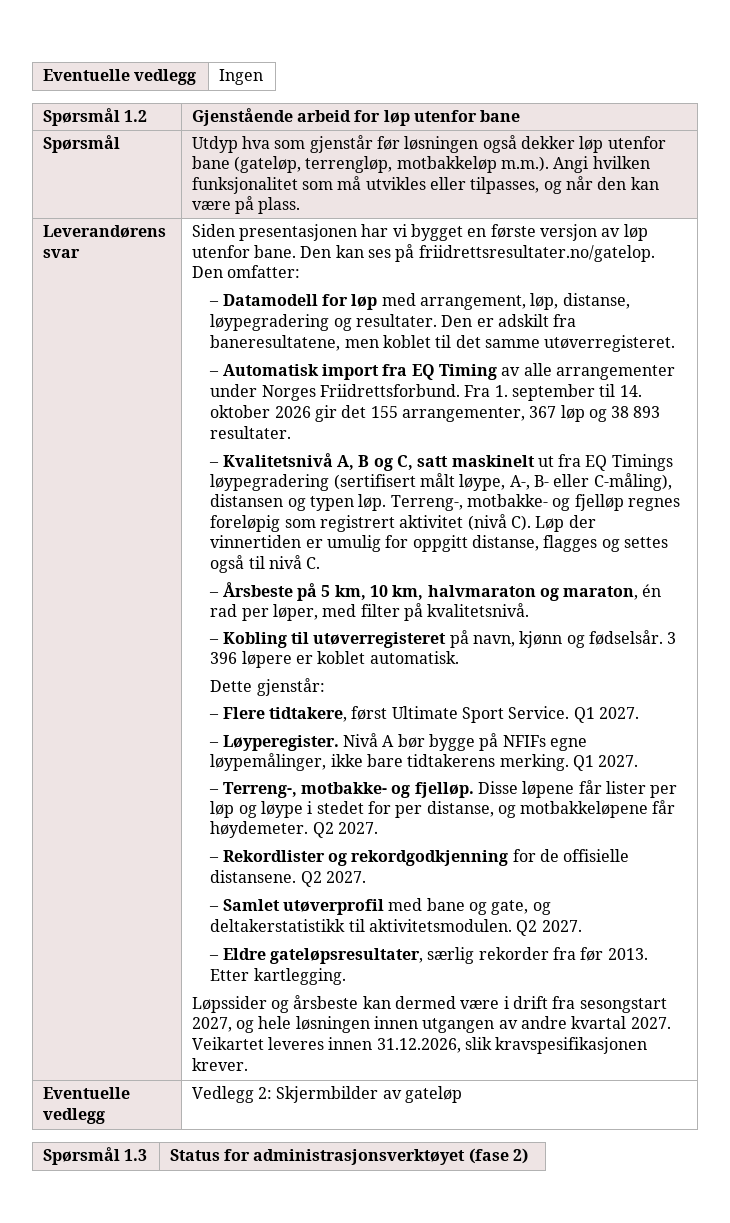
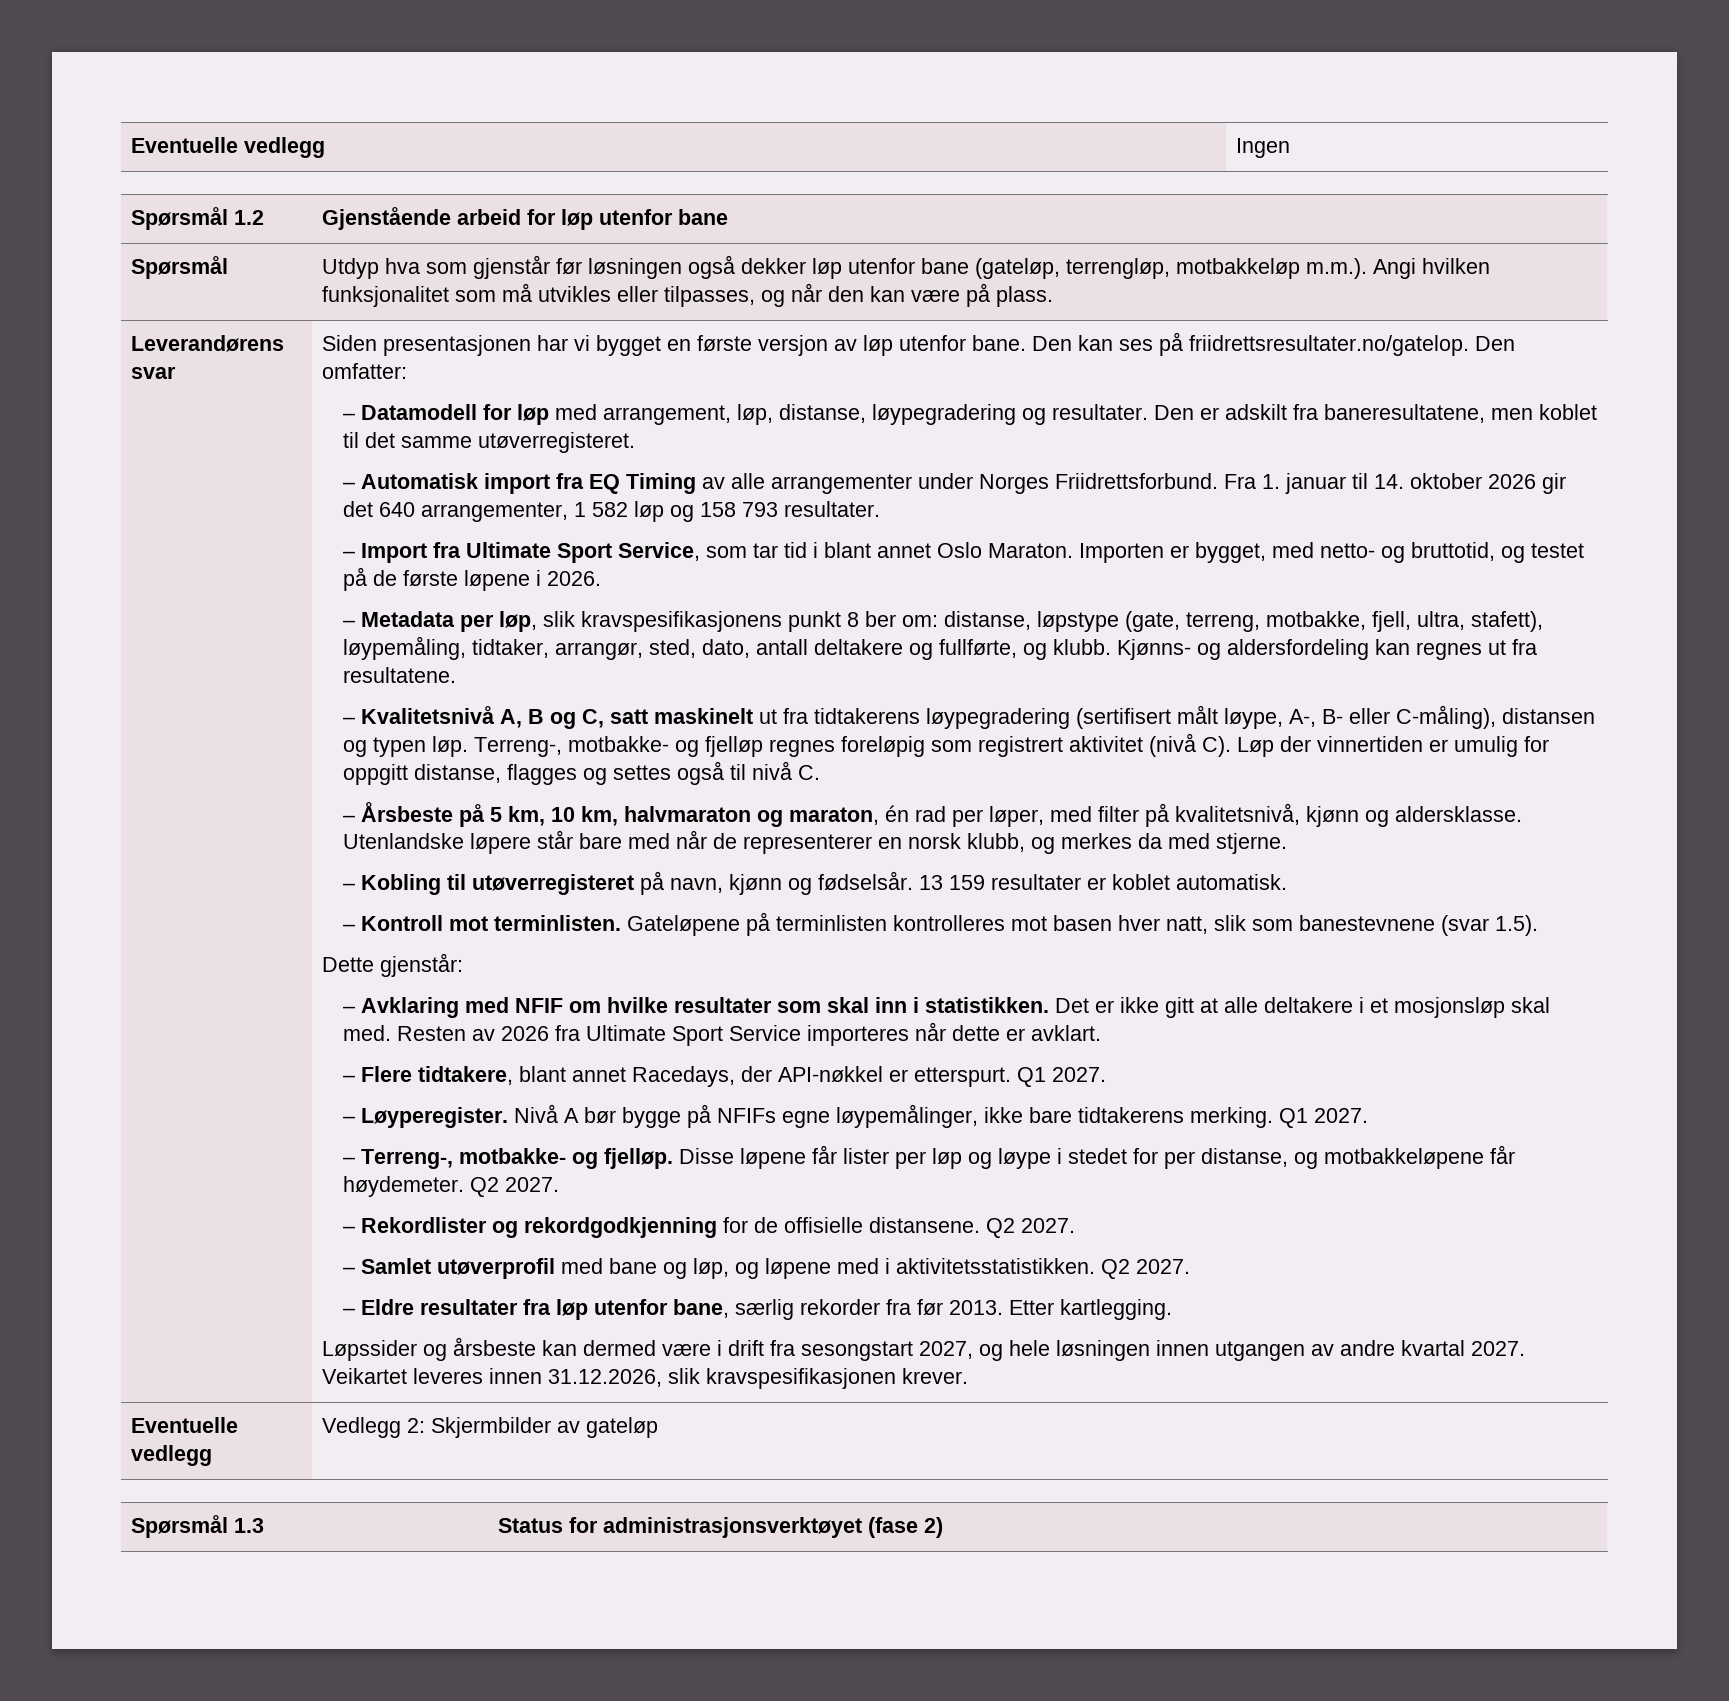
[511,384,595,401] september -> [1284,473,1346,494] januar
[370,405,661,422] [210,426,292,439] 155 arrangementer, 367 løp og 38 893 resultater. -> [378,501,880,522] [342,542,1584,563] [342,567,601,591] [342,611,1543,632] [342,636,1537,660] [342,667,456,683] 640 arrangementer, 1 582 løp og 158 793 resultater. // – Import fra Ultimate Sport Service, som tar tid i blant annet Oslo Maraton. Importen er bygget, med netto- og bruttotid, og testet på de første løpene i 2026. // – Metadata per løp, slik kravspesifikasjonens punkt 8 ber om: distanse, løpstype (gate, terreng, motbakke, fjell, ultra, stafett), løypemåling, tidtaker, arrangør, sted, dato, antall deltakere og fullførte, og klubb. Kjønns- og aldersfordeling kan regnes ut fra resultatene.
[585,454,673,471] EQ Timings -> [813,708,920,724] tidtakerens
[427,603,530,617] kvalitetsnivå. -> [1174,803,1522,827] [342,830,1287,854] kvalitetsnivå, kjønn og aldersklasse. Utenlandske løpere står bare med når de representerer en norsk klubb, og merkes da med stjerne.
[667,632,677,644] [210,651,292,668] 3 396 løpere -> [918,874,1081,890] 13 159 resultater
[210,678,325,696] [209,706,570,723] Dette gjenstår: // – Flere tidtakere, først Ultimate Sport Service. -> [342,912,1538,936] [321,953,463,977] [342,997,1550,1018] [342,1022,1101,1046] [342,1066,1011,1087] – Kontroll mot terminlisten. Gateløpene på terminlisten kontrolleres mot basen hver natt, slik som banestevnene (svar 1.5). // Dette gjenstår: // – Avklaring med NFIF om hvilke resultater som skal inn i statistikken. Det er ikke gitt at alle deltakere i et mosjonsløp skal med. Resten av 2026 fra Ultimate Sport Service importeres når dette er avklart. // – Flere tidtakere, blant annet Racedays, der API-nøkkel er etterspurt.
[491,900,551,915] [210,919,512,932] gate, og deltakerstatistikk til aktivitetsmodulen. -> [692,1258,1095,1279] løp, og løpene med i aktivitetsstatistikken.
[269,948,423,964] gateløpsresultater, -> [419,1299,729,1320] resultater fra løp utenfor bane,

